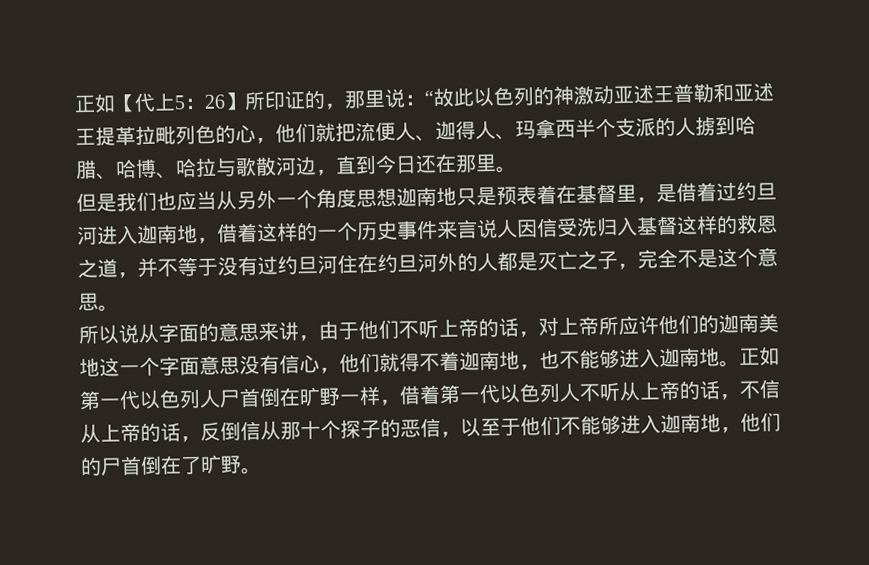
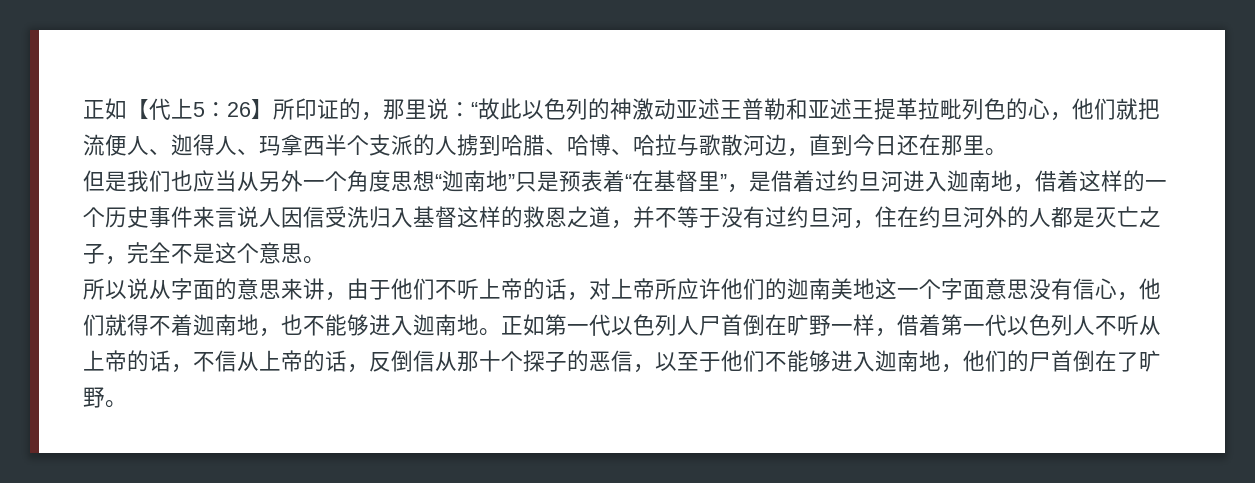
[396,186,457,207] 迦南地 -> [435,170,515,192] “迦南地”
(557, 194) none -> [625,174,632,189] “
(637, 193) none -> [720,174,727,189] ”
(338, 264) none -> [853,220,875,229] ，

